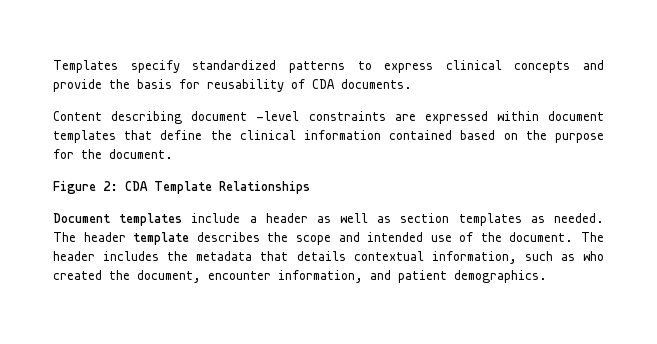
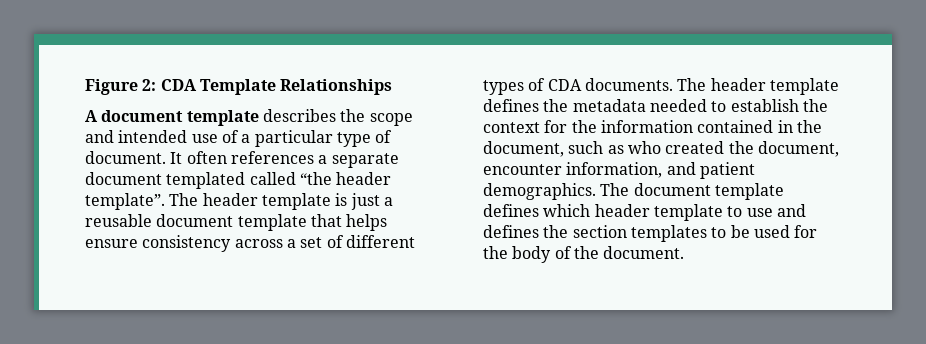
[53,60,604,73] [53,79,412,92] [53,111,604,124] [53,130,604,143] [53,149,173,159] Templates specify standardized patterns to express clinical concepts and provide the basis for reusability of CDA documents. // Content describing document -level constraints are expressed within document templates that define the clinical information contained based on the purpose for the document. // -> (85, 87) none
[53,213,604,226] [53,232,126,242] Document templates include a header as well as section templates as needed. The header -> [85,110,184,122] A document
[480,232,604,242] [53,251,517,264] the document. The header includes the metadata that details contextual information, -> [241,130,393,147] [85,151,399,168] [85,172,392,189] [85,193,393,210] [85,214,388,231] [85,235,415,252] [483,78,839,95] [483,99,828,112] [483,120,822,133] [483,141,564,157] a particular type of document. It often references a separate document templated called “the header template”. The header template is just a reusable document template that helps ensure consistency across a set of different types of CDA documents. The header template defines the metadata needed to establish the context for the information contained in the document,
(547, 276) none -> [600,183,784,200] [483,204,806,221] [483,225,818,242] [483,246,685,263] The document template defines which header template to use and defines the section templates to be used for the body of the document.

